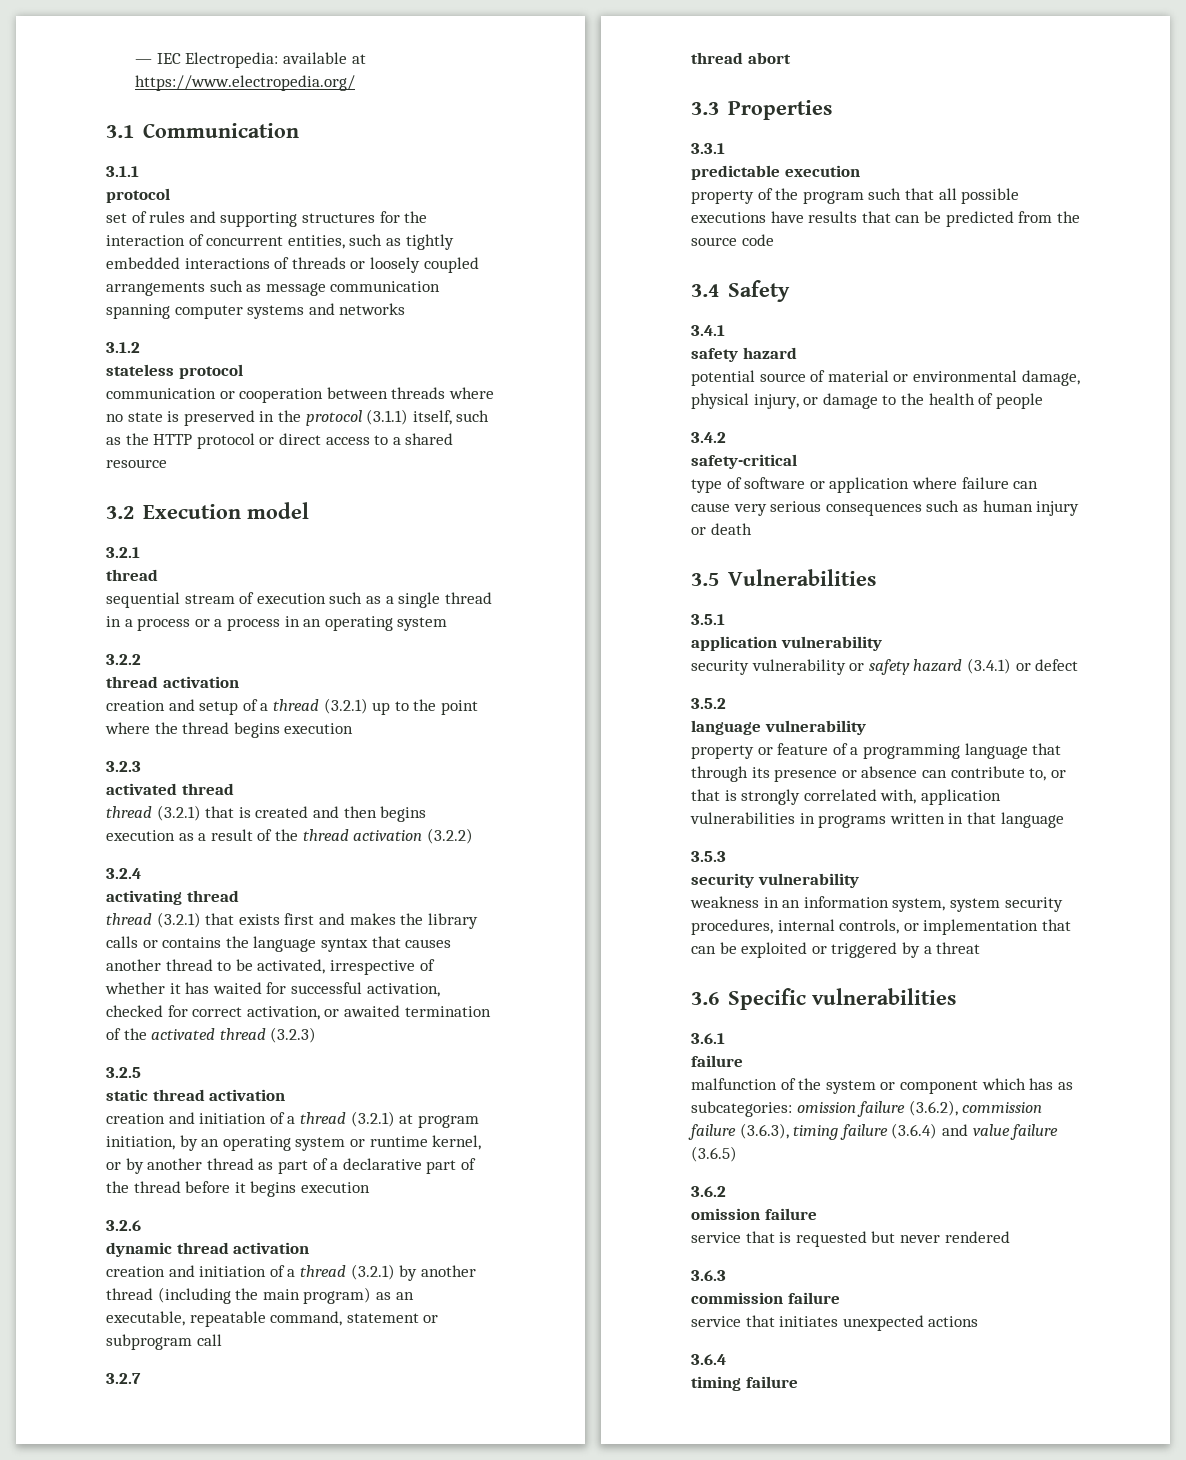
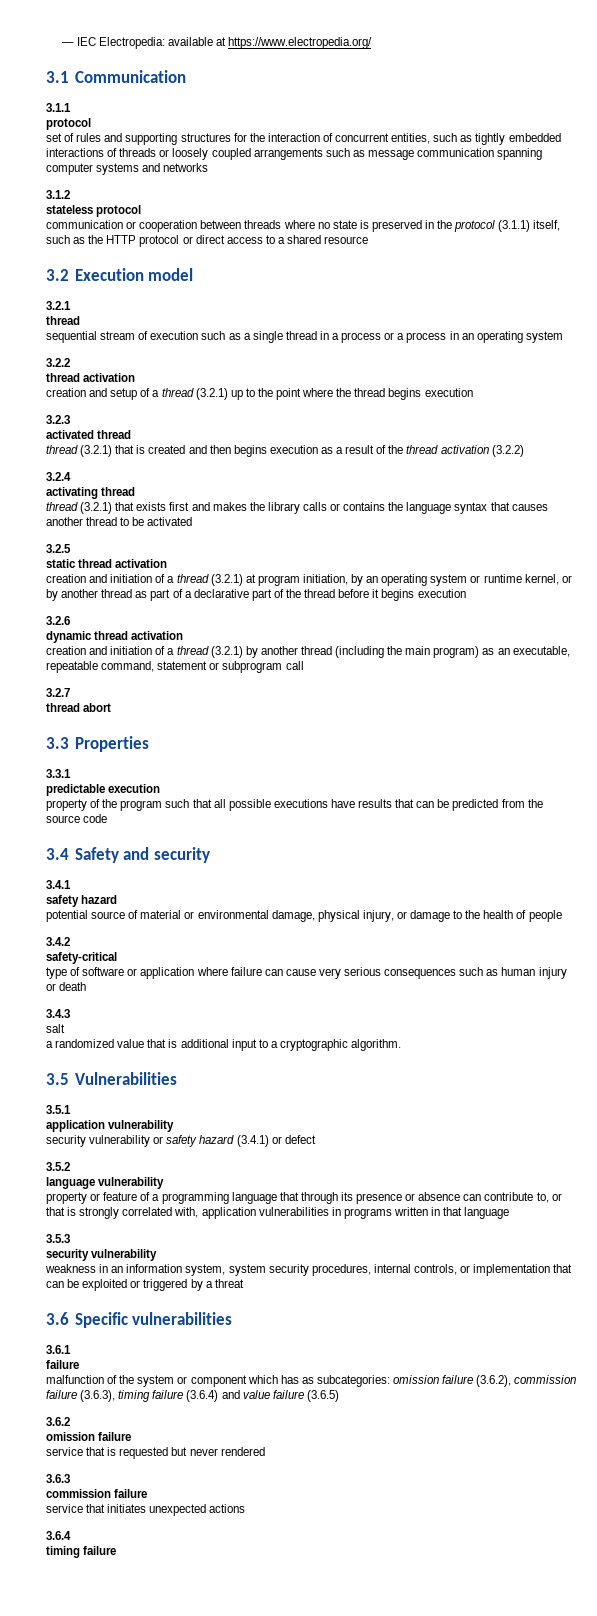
[257,959,435,975] [105,982,440,997] [106,1005,491,1020] [106,1027,317,1043] activated, irrespective of whether it has waited for successful activation, checked for correct activation, or awaited termination of the activated thread (3.2.3) -> [147,517,193,526] activated
(790, 291) none -> [123,847,210,863] and security
(752, 529) none -> [46,1009,70,1018] [46,1024,65,1033] [46,1039,402,1051] // 3.4.3 // salt // a randomized value that is additional input to a cryptographic algorithm.

